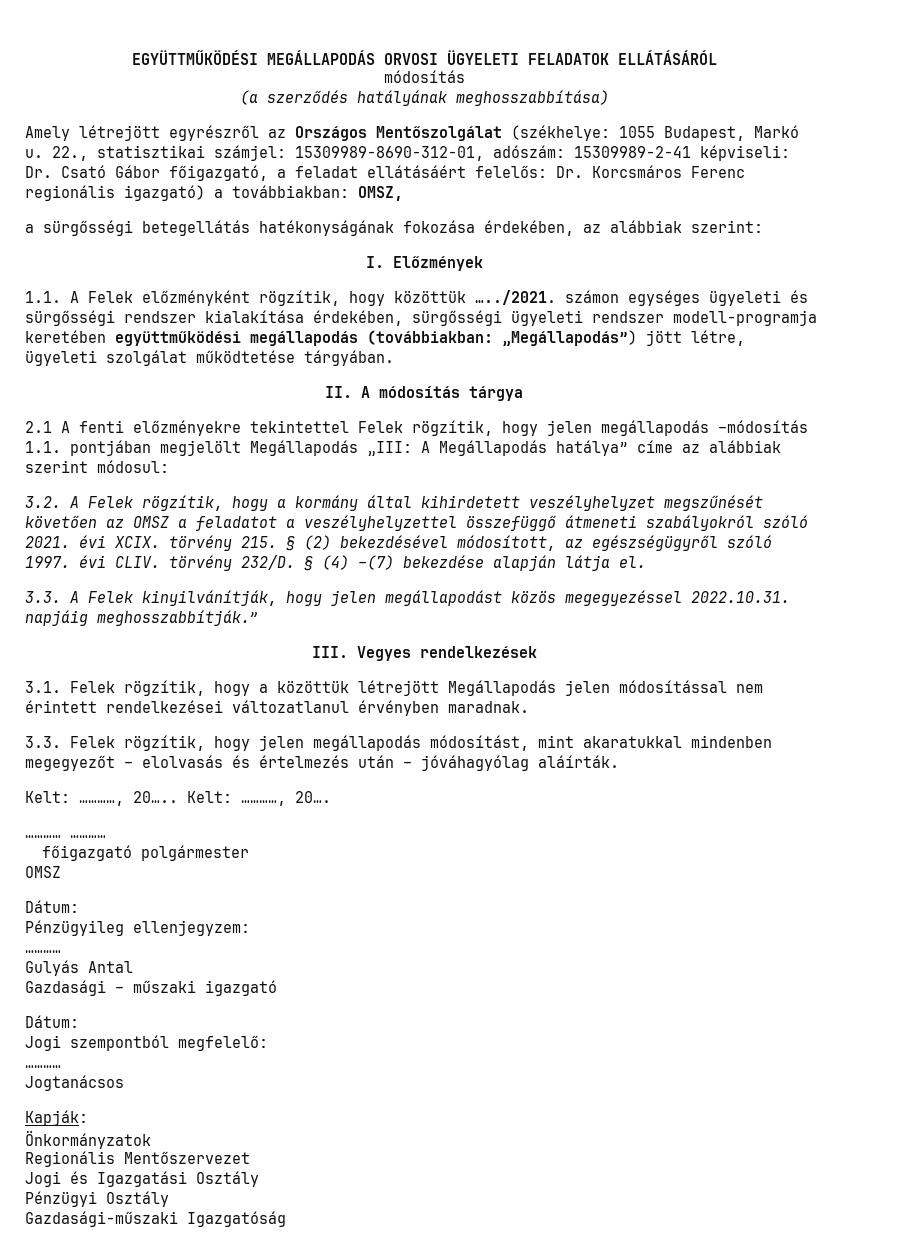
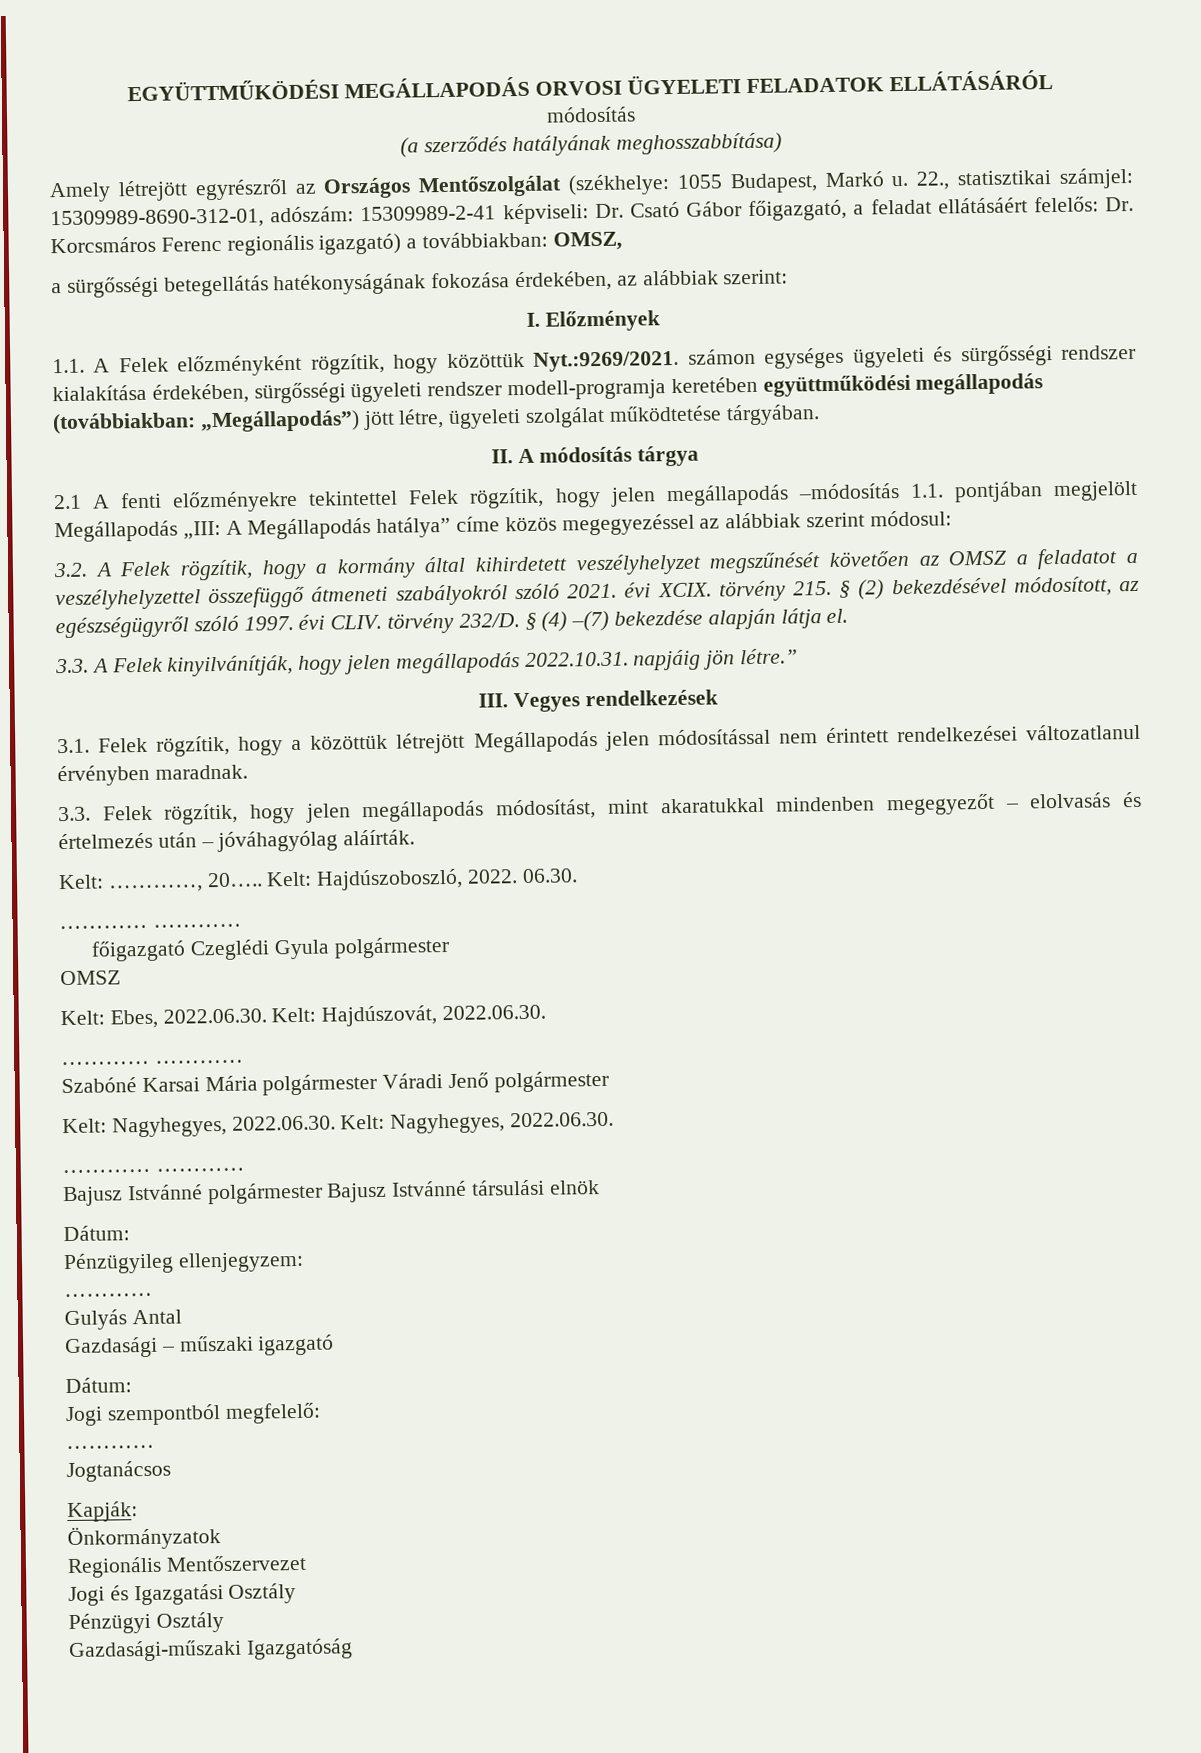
[475,290,556,305] …../2021. -> [533,350,680,372] Nyt.:9269/2021.
(673, 446) none -> [504,513,695,536] közös megegyezéssel
[385,590,790,606] [25,610,259,626] megállapodást közös megegyezéssel 2022.10.31. napjáig meghosszabbítják.” -> [395,648,799,674] megállapodás 2022.10.31. napjáig jön létre.”
[241,791,331,806] …………, 20…. -> [316,868,578,891] Hajdúszoboszló, 2022. 06.30.
(133, 853) none -> [190,939,330,961] Czeglédi Gyula
(61, 872) none -> [60,1004,547,1029] [61,1059,244,1066] [61,1070,609,1096] [62,1111,615,1138] [62,1167,245,1174] [63,1179,600,1207] // Kelt: Ebes, 2022.06.30. Kelt: Hajdúszovát, 2022.06.30. // ………… ………… // Szabóné Karsai Mária polgármester Váradi Jenő polgármester // Kelt: Nagyhegyes, 2022.06.30. Kelt: Nagyhegyes, 2022.06.30. // ………… ………… // Bajusz Istvánné polgármester Bajusz Istvánné társulási elnök

